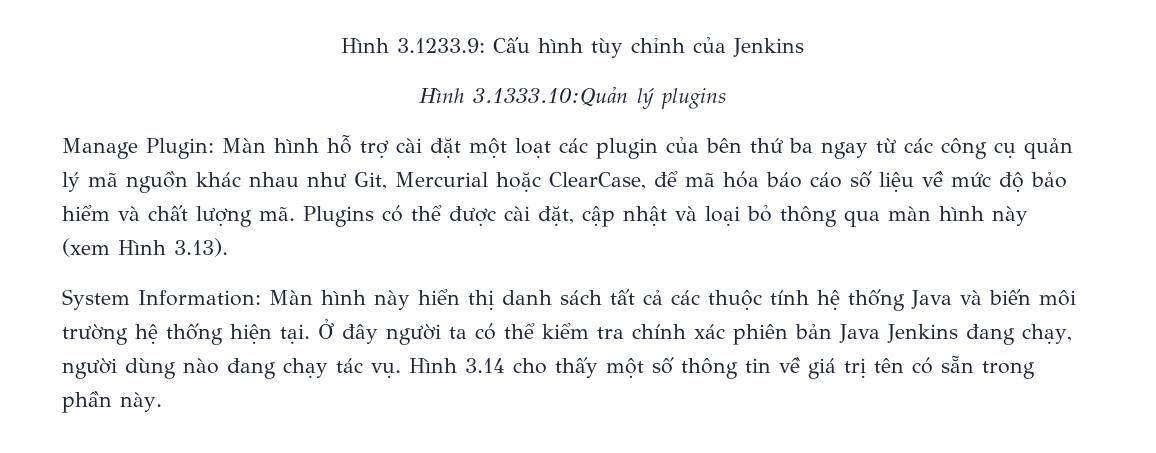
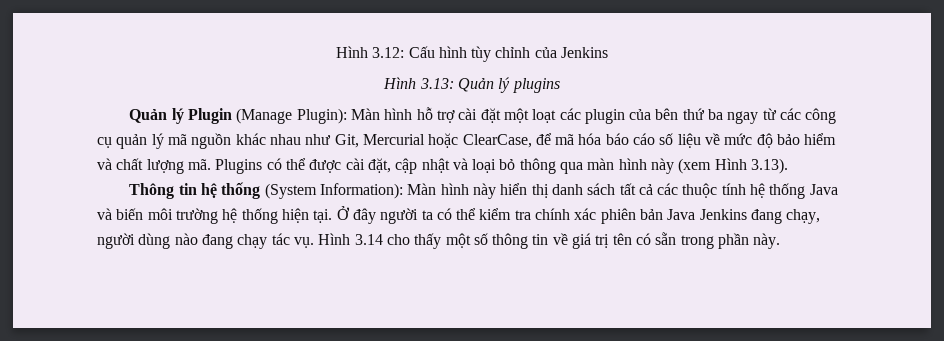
[341,38,485,53] Hình 3.1233.9: -> [335,46,405,58] Hình 3.12:
[473,87,628,107] 3.1333.10:Quản -> [419,78,494,92] 3.13: Quản
[62,138,214,159] Manage Plugin: -> [129,108,347,124] Quản lý Plugin (Manage Plugin):
[62,289,261,310] System Information: -> [129,182,403,199] Thông tin hệ thống (System Information):

